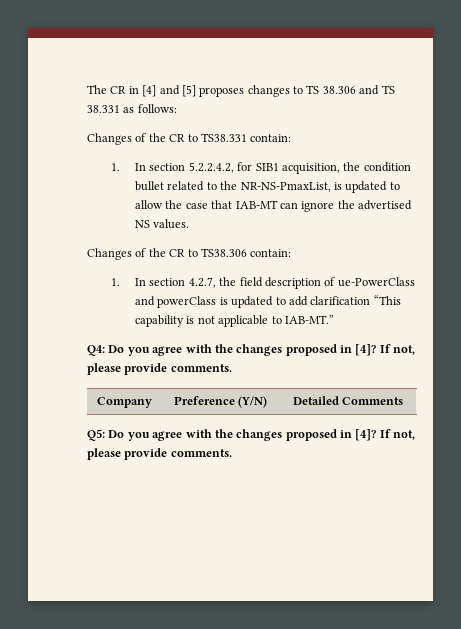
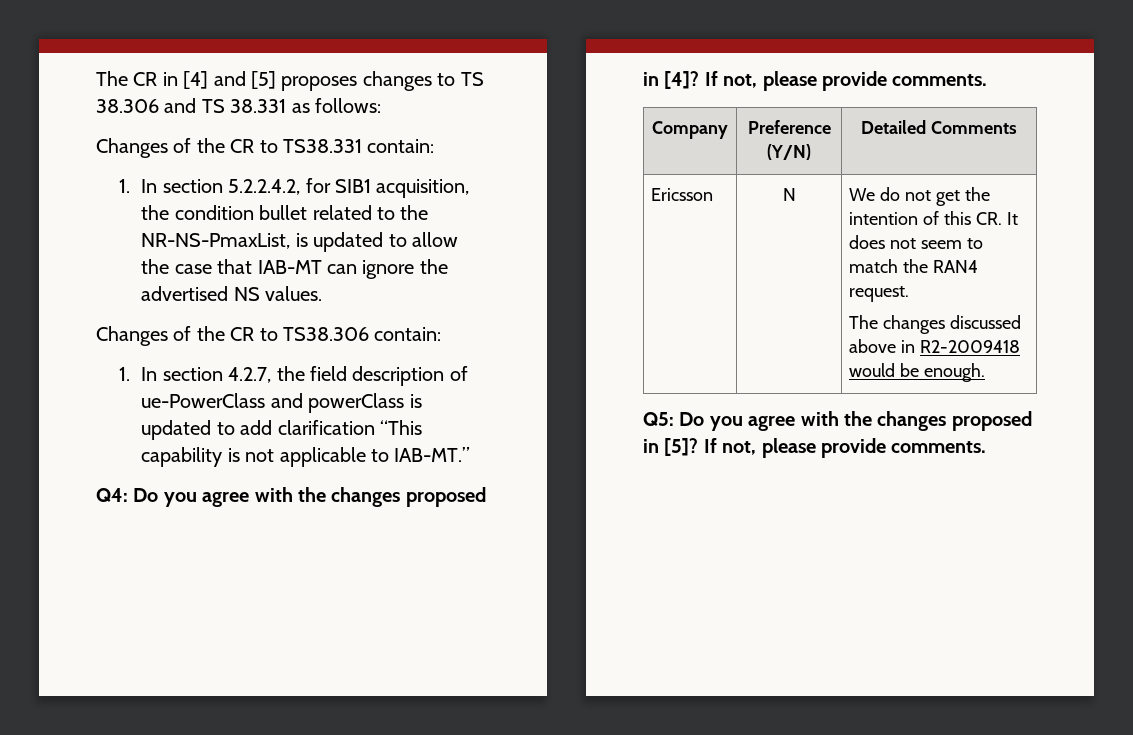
(404, 401) none -> [651,188,714,201] [782,188,796,201] [849,187,990,206] [849,211,1018,225] [849,235,983,249] [849,259,979,273] [849,286,910,302] [849,315,1022,334] [849,339,1021,353] [849,363,986,382] // Ericsson | N | We do not get the intention of this CR. It does not seem to match the RAN4 request. // The changes discussed above in R2-2009418 would be enough.
[355,429,377,441] [4]? -> [664,438,699,456] [5]?

